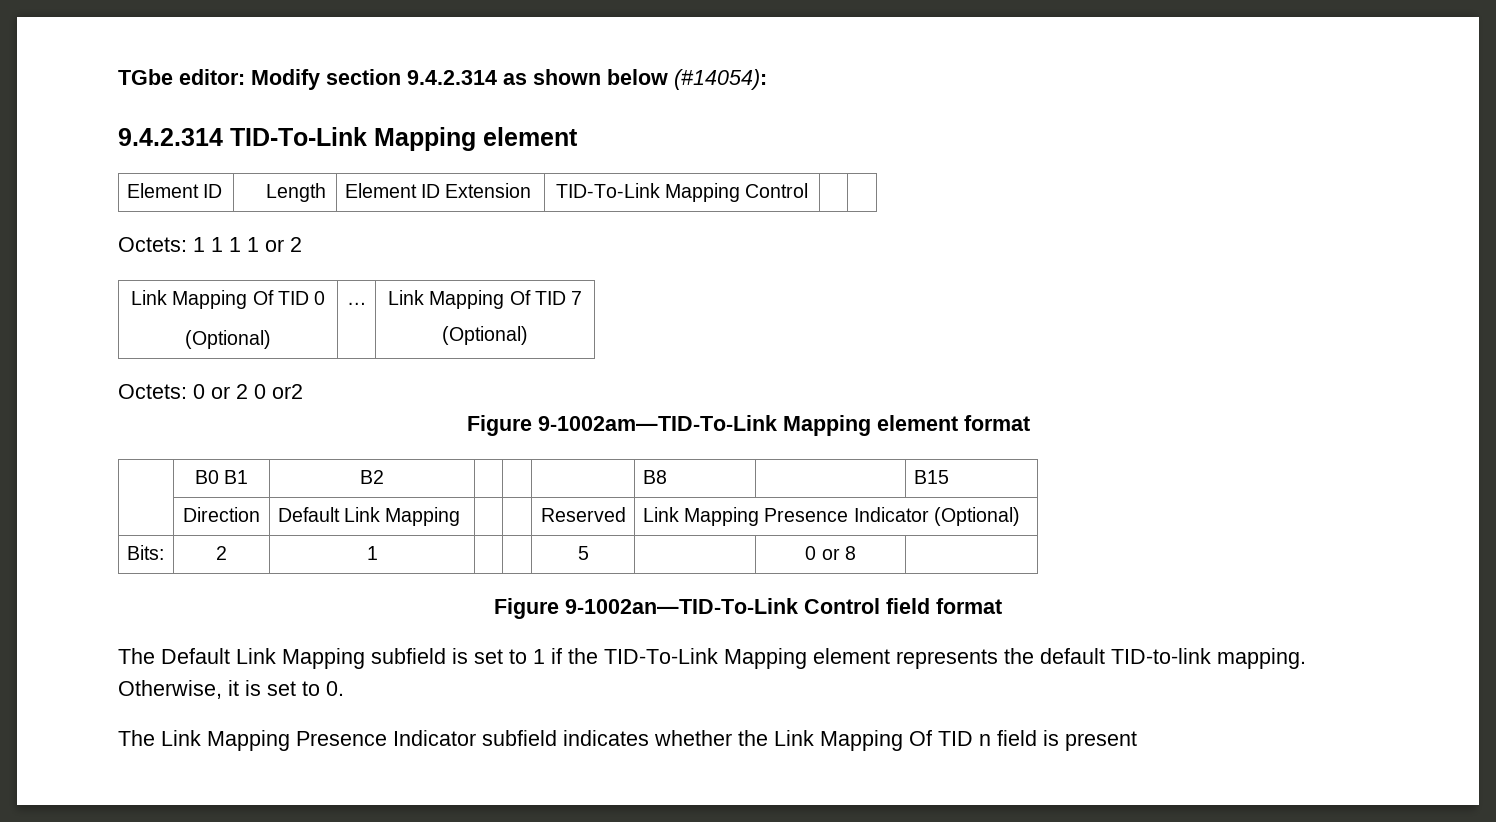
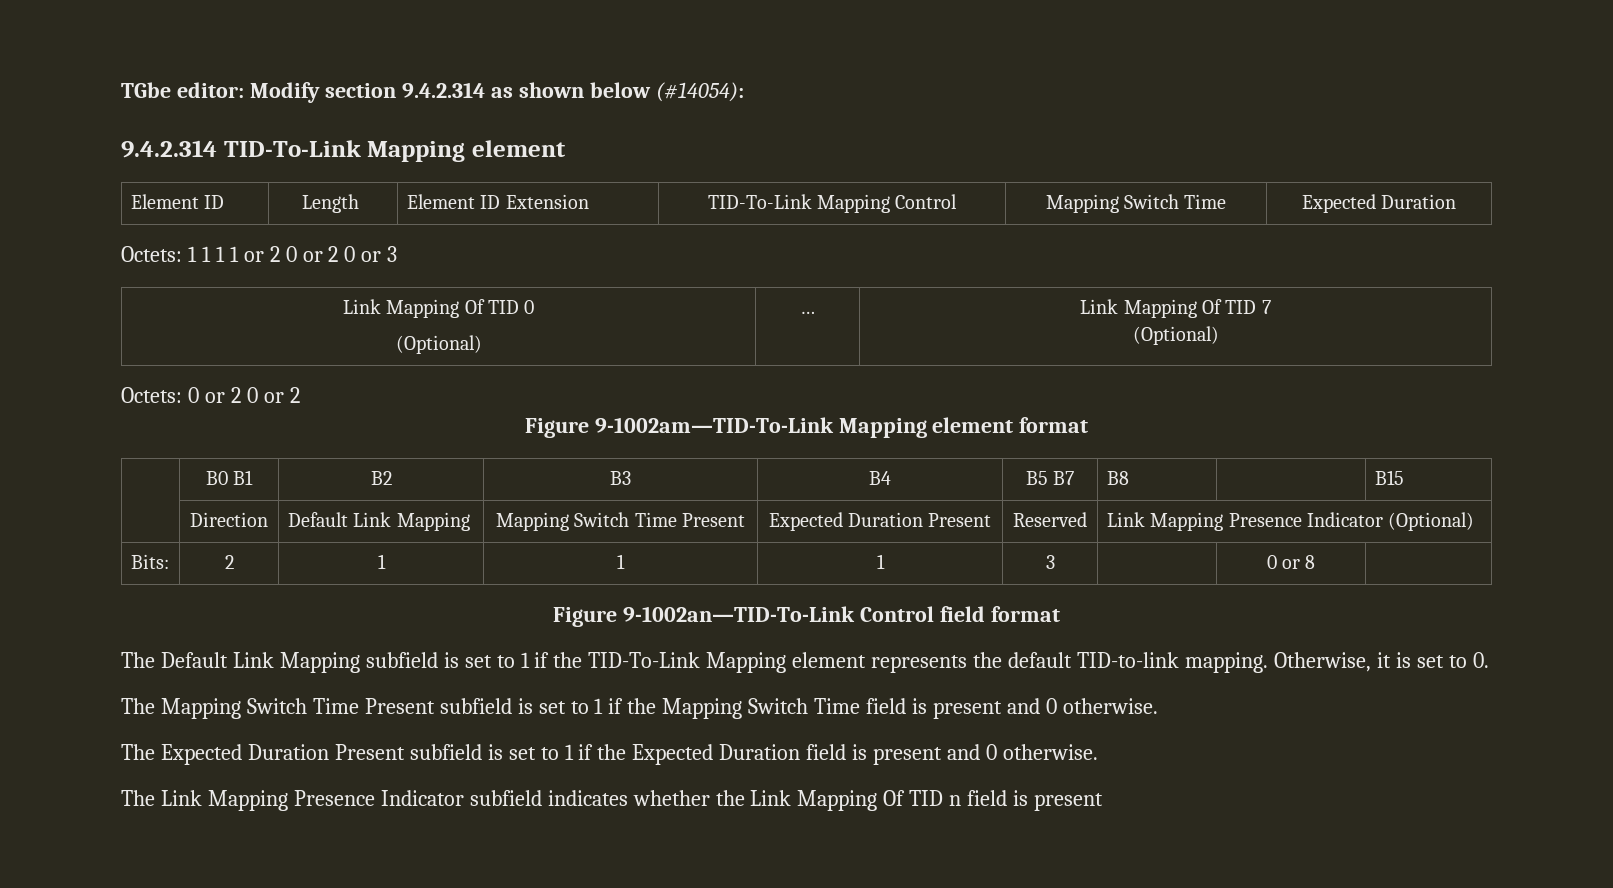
(809, 190) | -> [1045,194,1227,213] [1301,194,1457,213] Mapping Switch Time | Expected Duration
(302, 244) none -> [285,246,398,262] 0 or 2 0 or 3
[272,384,303,399] or2 -> [263,387,300,403] or 2
(384, 477) | | -> [610,471,631,485] [869,471,891,485] [1025,471,1075,485] B3 | B4 | B5 B7
(461, 516) | -> [495,512,746,531] [768,512,992,531] Mapping Switch Time Present | Expected Duration Present
[577,546,589,560] | | 5 -> [617,554,625,569] [876,554,885,569] [1045,555,1055,569] 1 | 1 | 3
(344, 688) none -> [121,698,1158,719] [121,744,1098,765] // The Mapping Switch Time Present subfield is set to 1 if the Mapping Switch Time field is present and 0 otherwise. // The Expected Duration Present subfield is set to 1 if the Expected Duration field is present and 0 otherwise.

